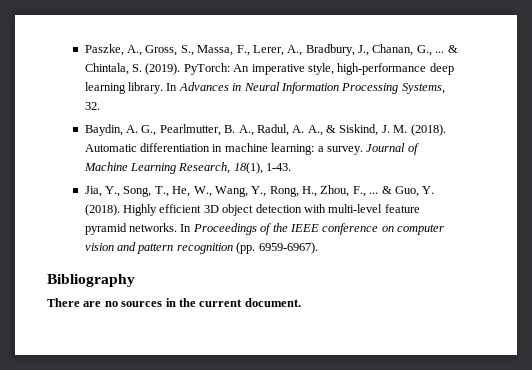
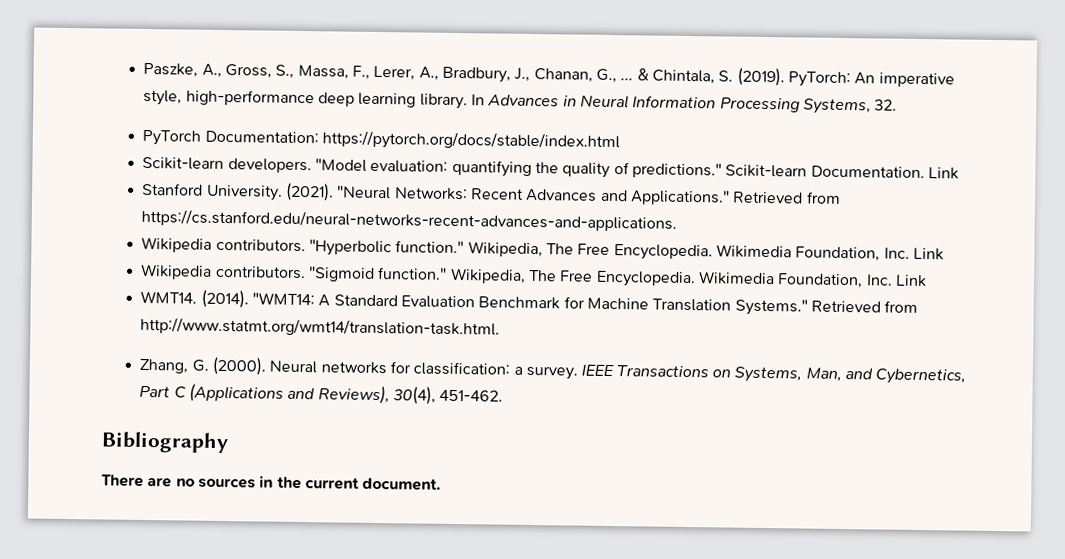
[84,124,446,136] [84,143,419,155] [83,162,292,174] [84,185,435,197] [84,204,420,216] [84,223,445,235] [84,242,318,254] Baydin, A. G., Pearlmutter, B. A., Radul, A. A., & Siskind, J. M. (2018). Automatic differentiation in machine learning: a survey. Journal of Machine Learning Research, 18(1), 1-43. // Jia, Y., Song, T., He, W., Wang, Y., Rong, H., Zhou, F., ... & Guo, Y. (2018). Highly efficient 3D object detection with multi-level feature pyramid networks. In Proceedings of the IEEE conference on computer vision and pattern recognition (pp. 6959-6967). -> [142,129,621,152] [142,156,960,180] [142,182,841,206] [141,208,678,232] [141,236,945,262] [140,263,928,289] [140,289,919,316] [140,316,501,338] [139,356,967,385] [139,383,504,405] PyTorch Documentation: https://pytorch.org/docs/stable/index.html // Scikit-learn developers. "Model evaluation: quantifying the quality of predictions." Scikit-learn Documentation. Link // Stanford University. (2021). "Neural Networks: Recent Advances and Applications." Retrieved from https://cs.stanford.edu/neural-networks-recent-advances-and-applications. // Wikipedia contributors. "Hyperbolic function." Wikipedia, The Free Encyclopedia. Wikimedia Foundation, Inc. Link // Wikipedia contributors. "Sigmoid function." Wikipedia, The Free Encyclopedia. Wikimedia Foundation, Inc. Link // WMT14. (2014). "WMT14: A Standard Evaluation Benchmark for Machine Translation Systems." Retrieved from http://www.statmt.org/wmt14/translation-task.html. // Zhang, G. (2000). Neural networks for classification: a survey. IEEE Transactions on Systems, Man, and Cybernetics, Part C (Applications and Reviews), 30(4), 451-462.

